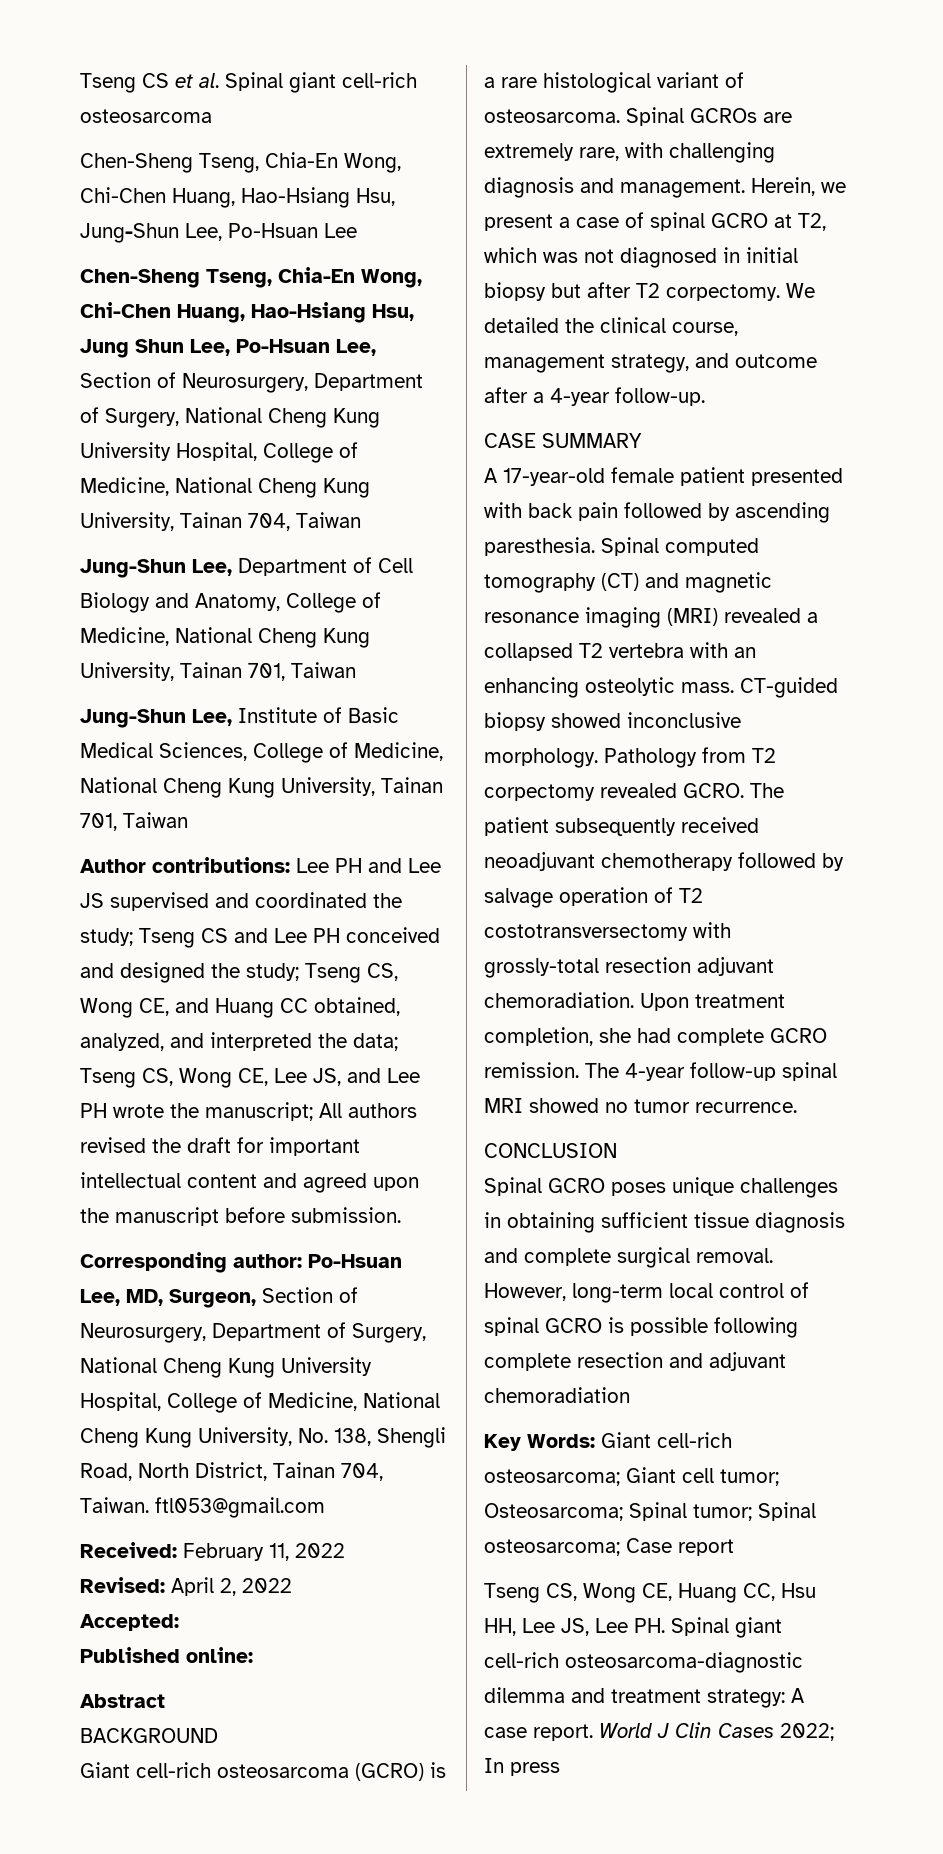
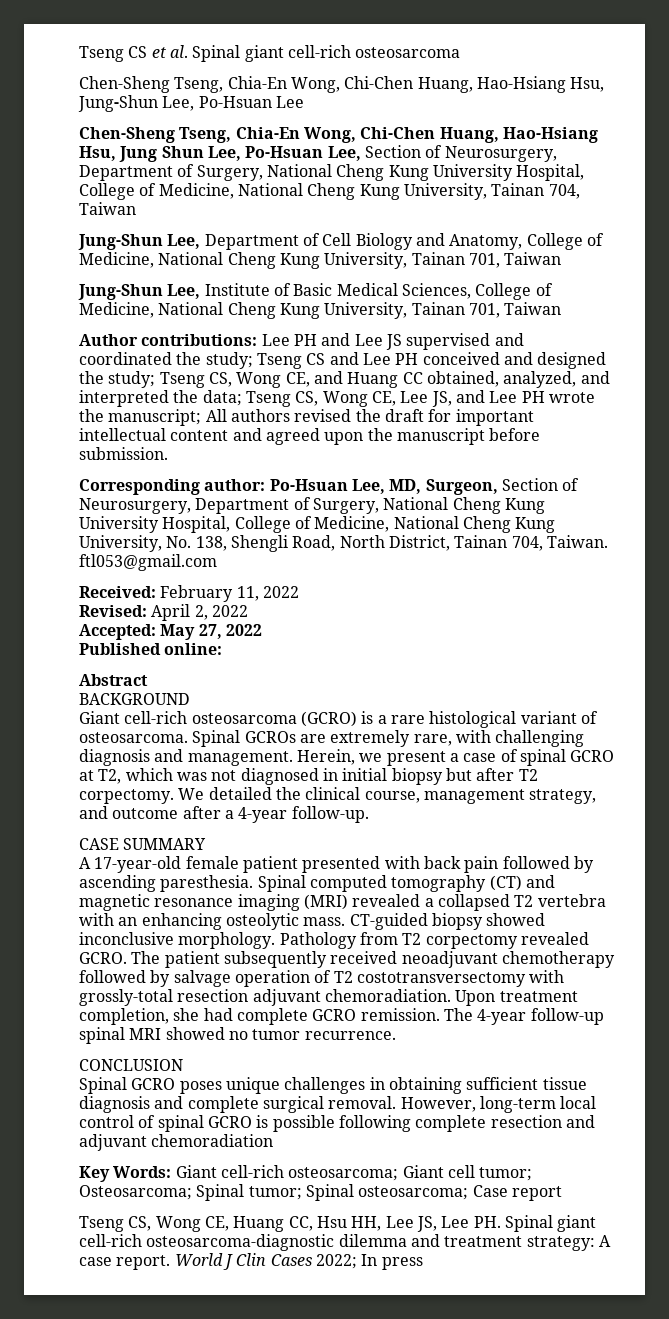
(179, 1622) none -> [160,624,262,640] May 27, 2022

